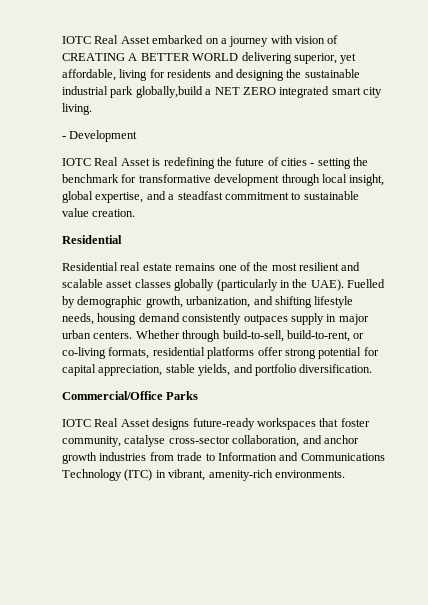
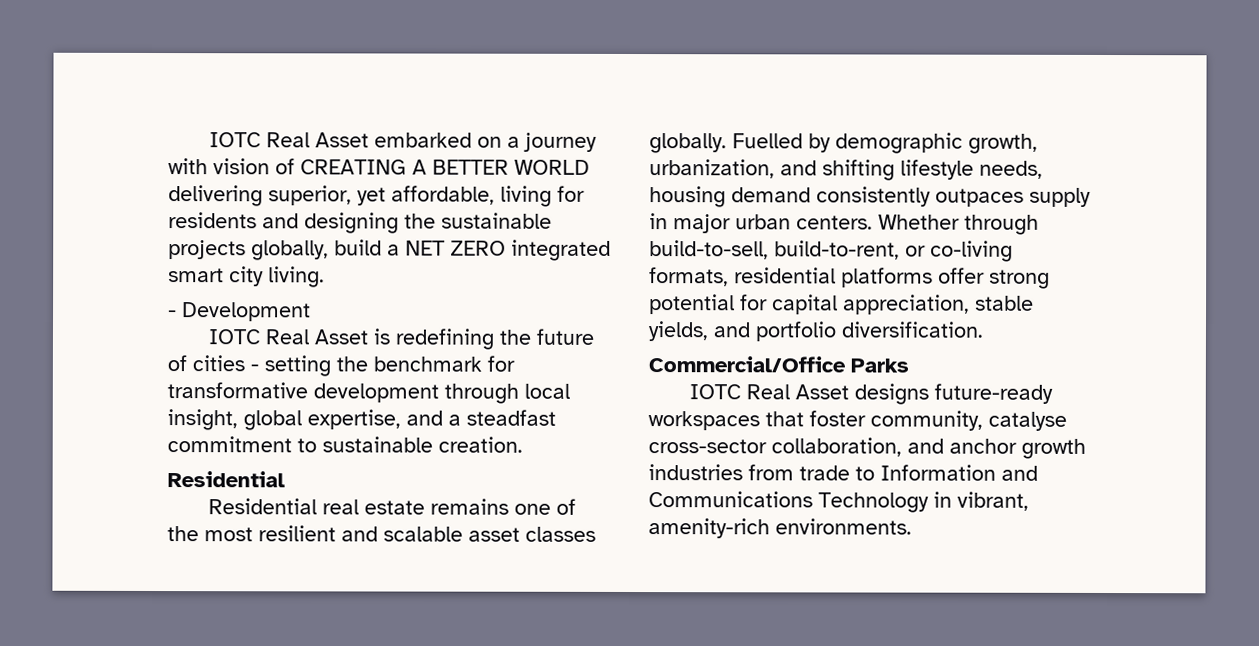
[62,86,203,98] industrial park globally,build -> [168,239,382,261] projects globally, build
[62,208,89,217] value -> (433, 444) none
[174,279,344,291] globally (particularly in the UAE). -> [649,133,727,154] globally.
[124,469,153,481] (ITC) -> (929, 502) none

